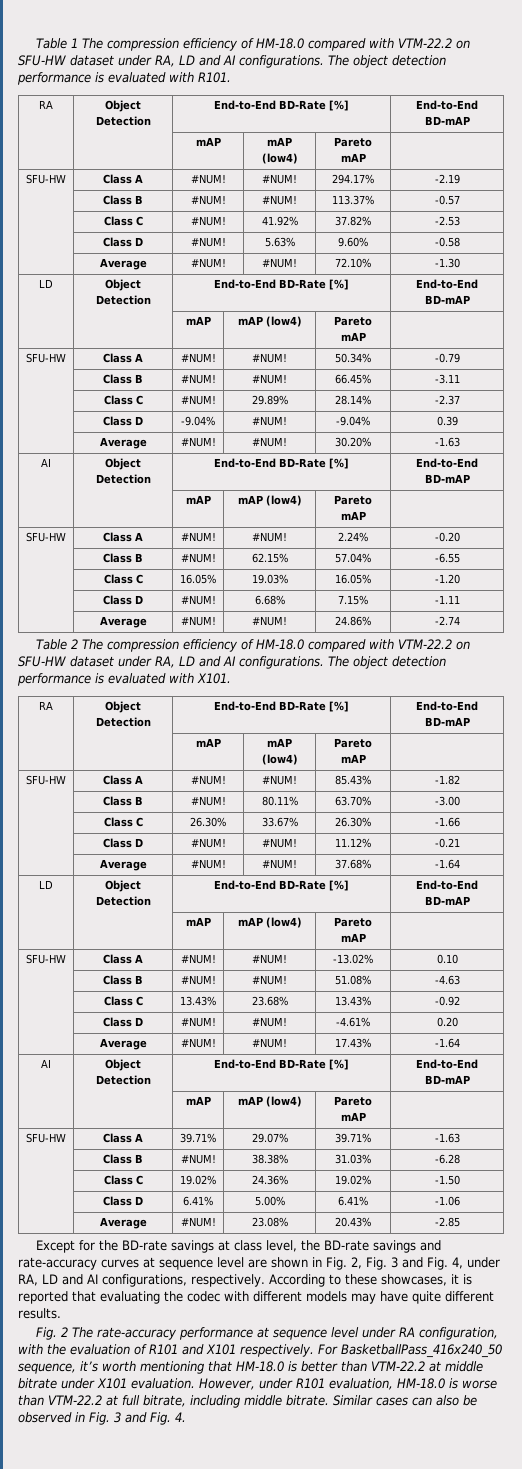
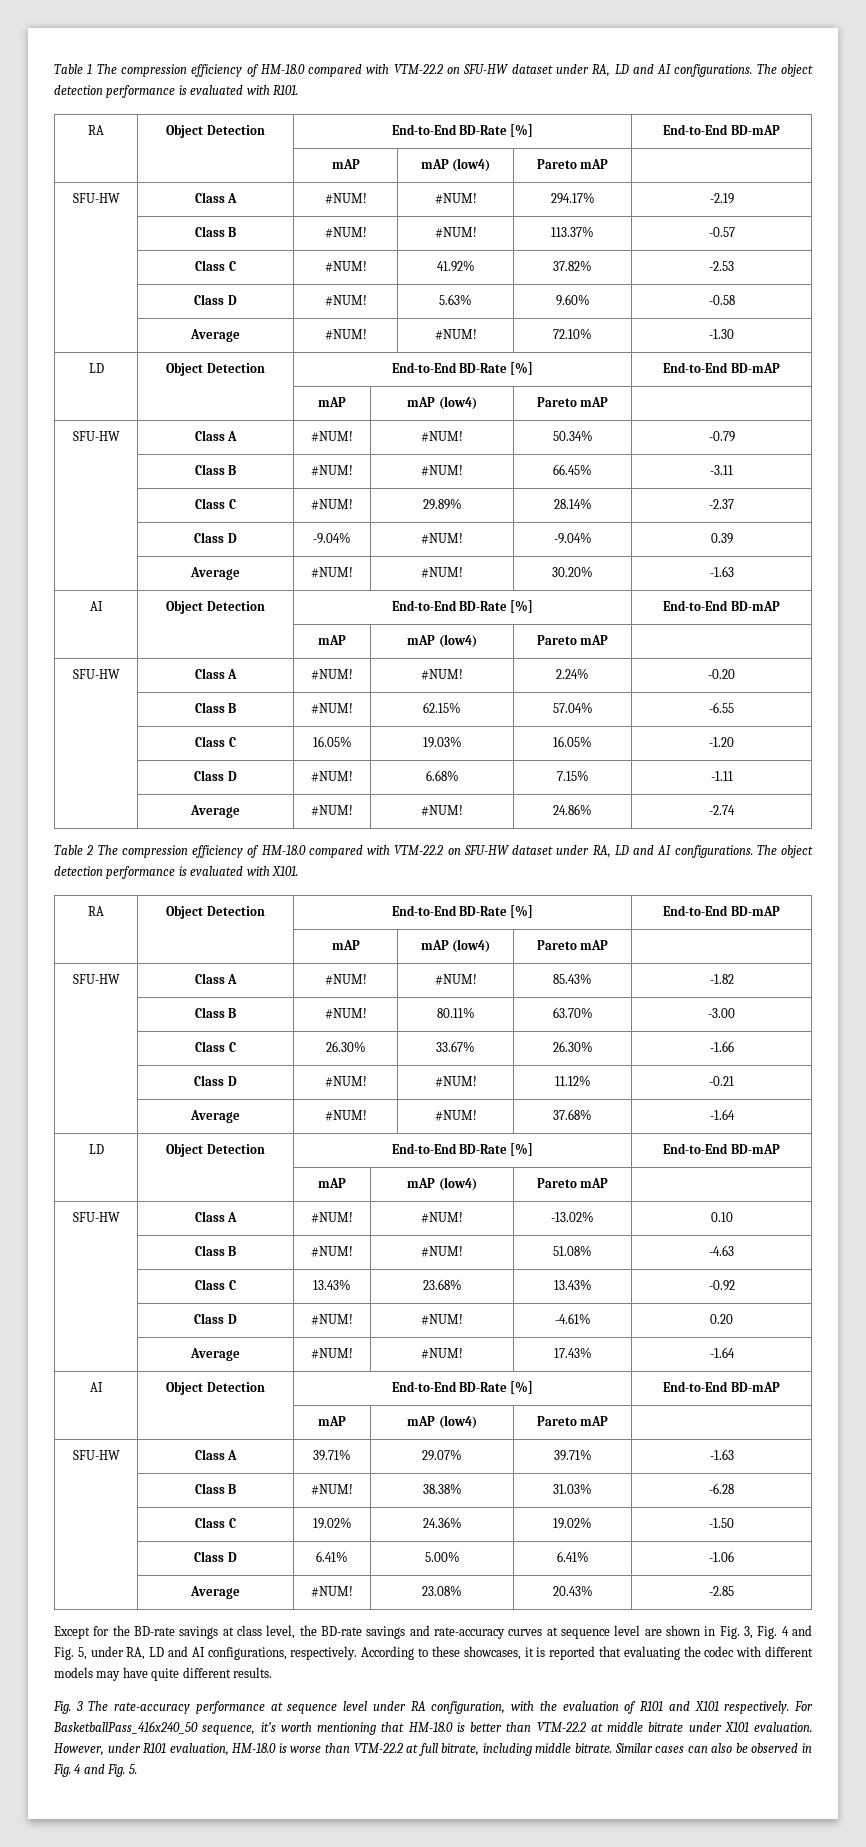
[351,1257,463,1270] 2, Fig. 3 and Fig. 4, -> [744,1625,813,1639] [54,1647,87,1660] 3, Fig. 4 and Fig. 5,
[61,1327,69,1337] 2 -> [75,1701,83,1711] 3
[114,1412,186,1425] 3 and Fig. 4. -> [74,1764,137,1777] 4 and Fig. 5.

